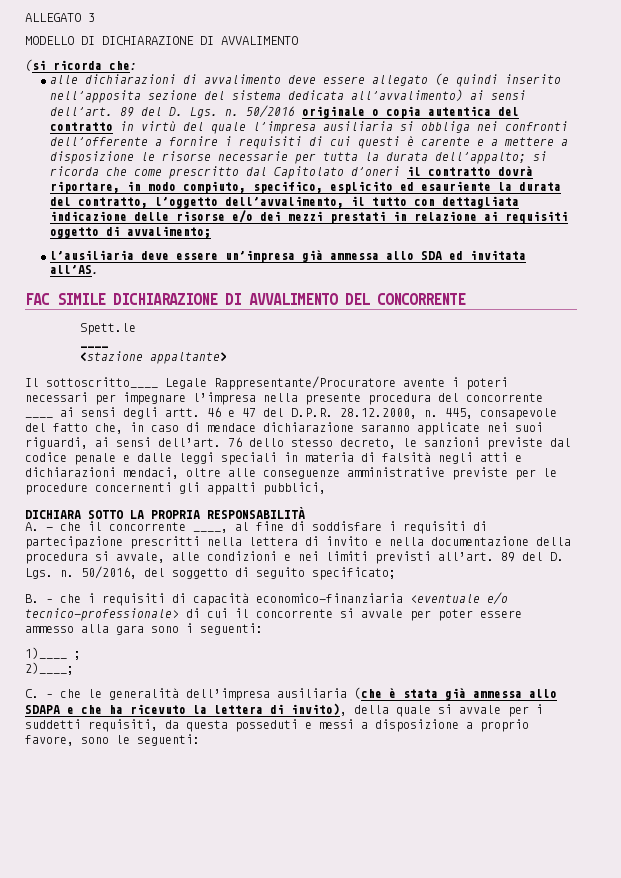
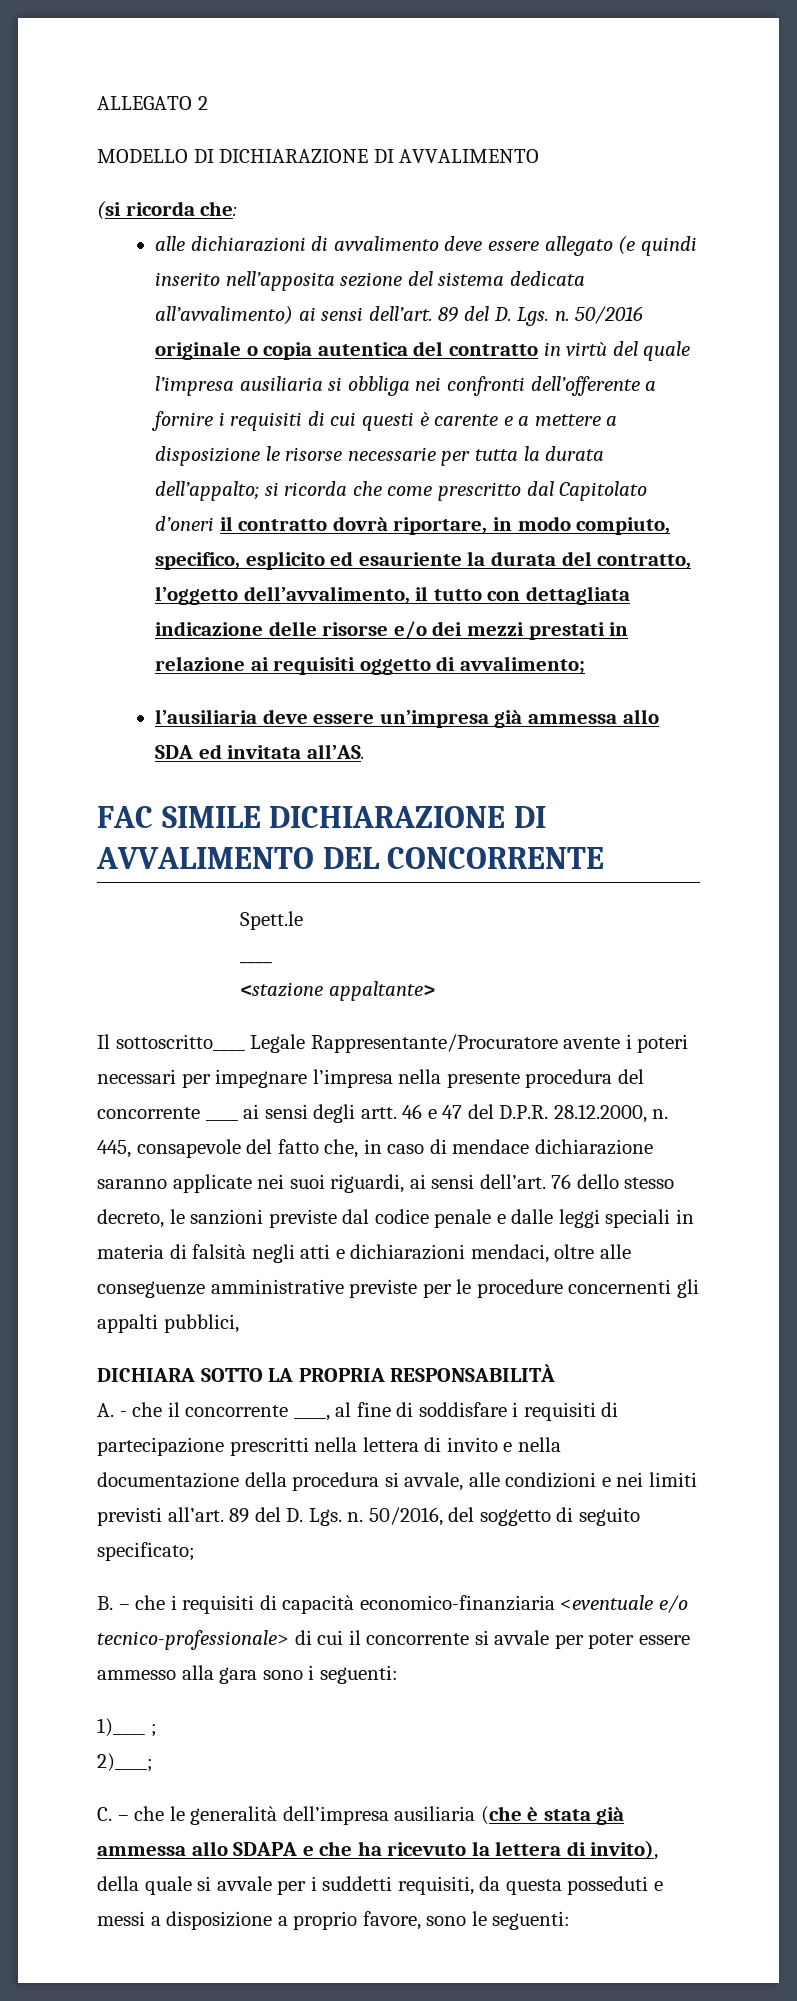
[88,13,95,22] 3 -> [197,96,208,110] 2

